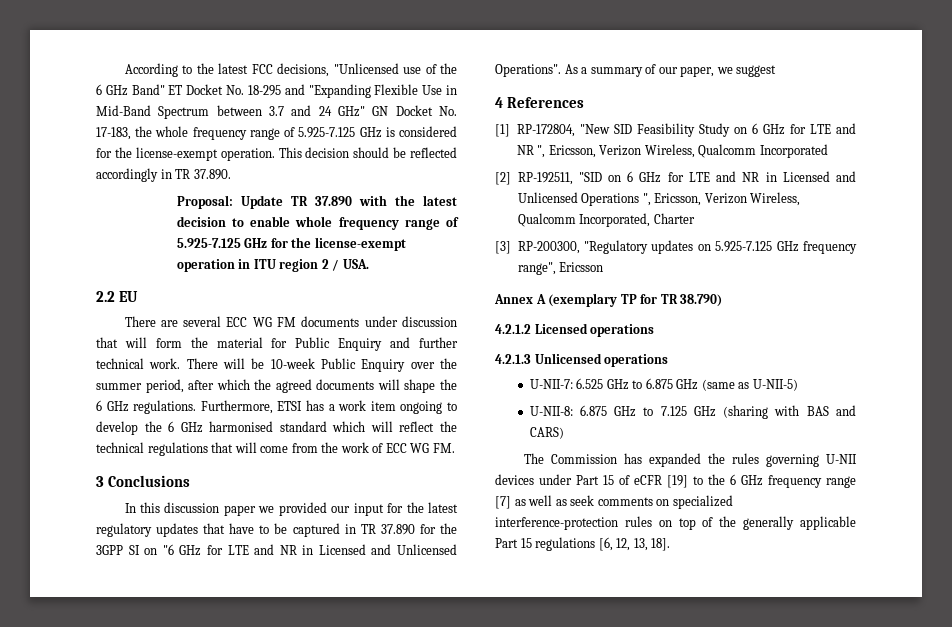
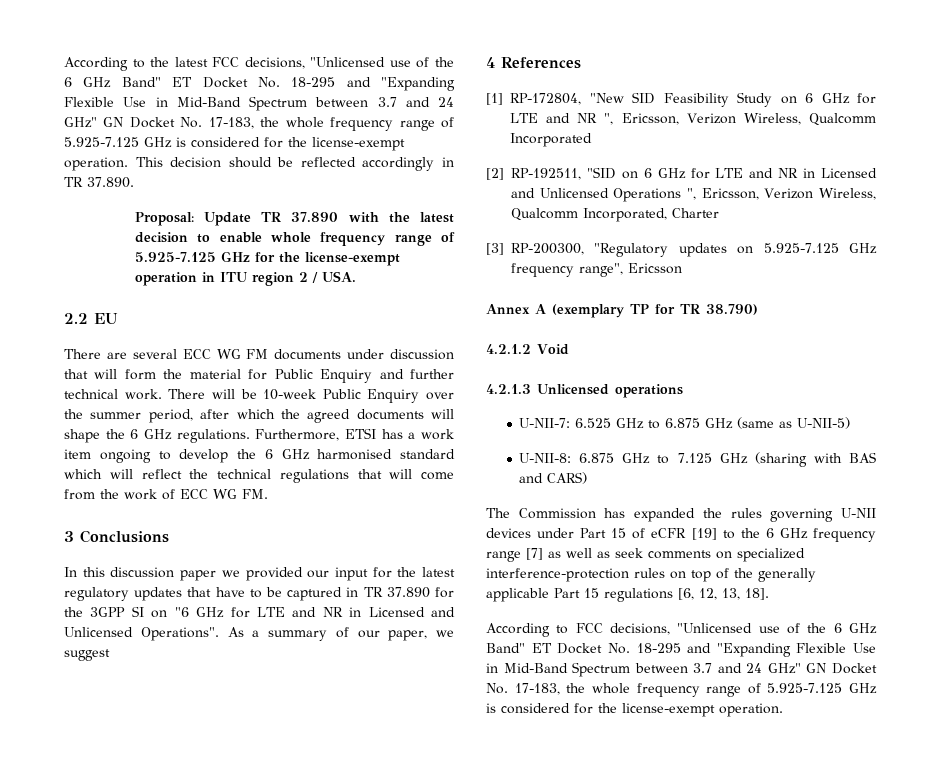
[534,323,655,337] Licensed operations -> [537,344,569,355] Void
(671, 544) none -> [486,623,877,637] [486,643,876,657] [486,662,877,677] [486,683,877,697] [486,703,783,717] // According to FCC decisions, "Unlicensed use of the 6 GHz Band" ET Docket No. 18-295 and "Expanding Flexible Use in Mid-Band Spectrum between 3.7 and 24 GHz" GN Docket No. 17-183, the whole frequency range of 5.925-7.125 GHz is considered for the license-exempt operation.

